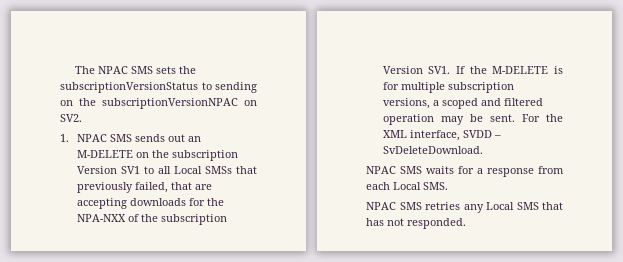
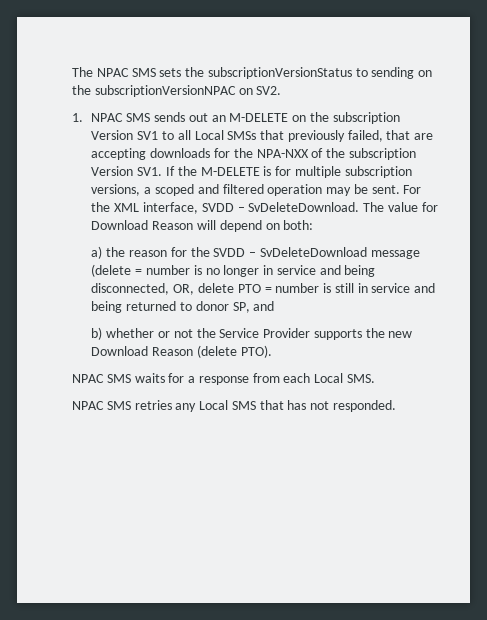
(483, 150) none -> [363,202,438,212] [91,220,314,232] [91,246,420,259] [91,264,376,277] [91,283,436,295] [91,301,275,313] [91,327,413,340] [91,345,272,358] The value for Download Reason will depend on both: // a) the reason for the SVDD – SvDeleteDownload message (delete = number is no longer in service and being disconnected, OR, delete PTO = number is still in service and being returned to donor SP, and // b) whether or not the Service Provider supports the new Download Reason (delete PTO).

